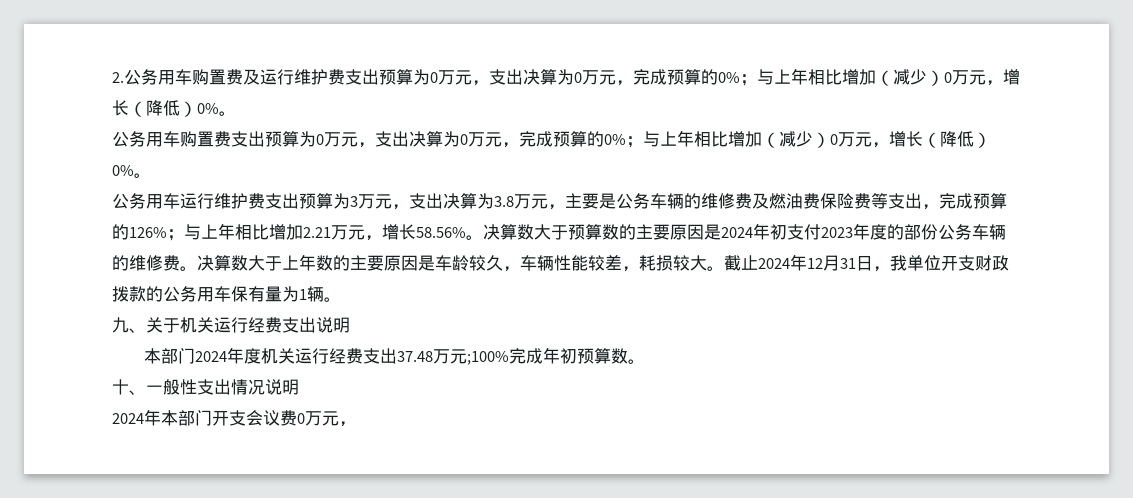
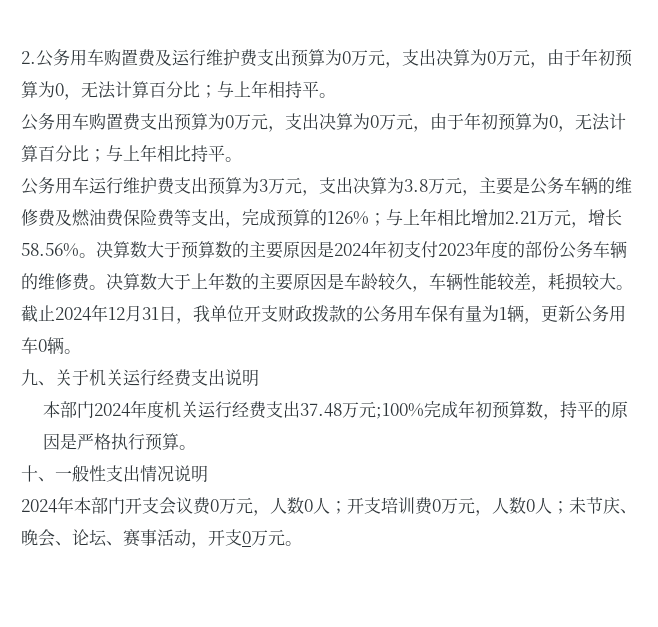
[633,68,1020,86] [112,100,219,117] 完成预算的0%；与上年相比增加（减少）0万元，增长（降低）0% -> [547,48,632,67] [21,80,319,100] 由于年初预算为0，无法计算百分比；与上年相持平
[519,130,991,148] [112,165,134,176] 完成预算的0%；与上年相比增加（减少）0万元，增长（降低）0% -> [430,112,626,132] [21,144,225,162] 由于年初预算为0，无法计算百分比；与上年相比持平
(324, 294) none -> [524,305,626,324] [21,337,64,355] ，更新公务用车0辆
(629, 356) none -> [542,401,628,420] [42,433,179,451] ，持平的原因是严格执行预算
(356, 424) none -> [270,497,637,516] [21,529,302,548] 人数0人；开支培训费0万元，人数0人；未节庆、晚会、论坛、赛事活动，开支0万元。

